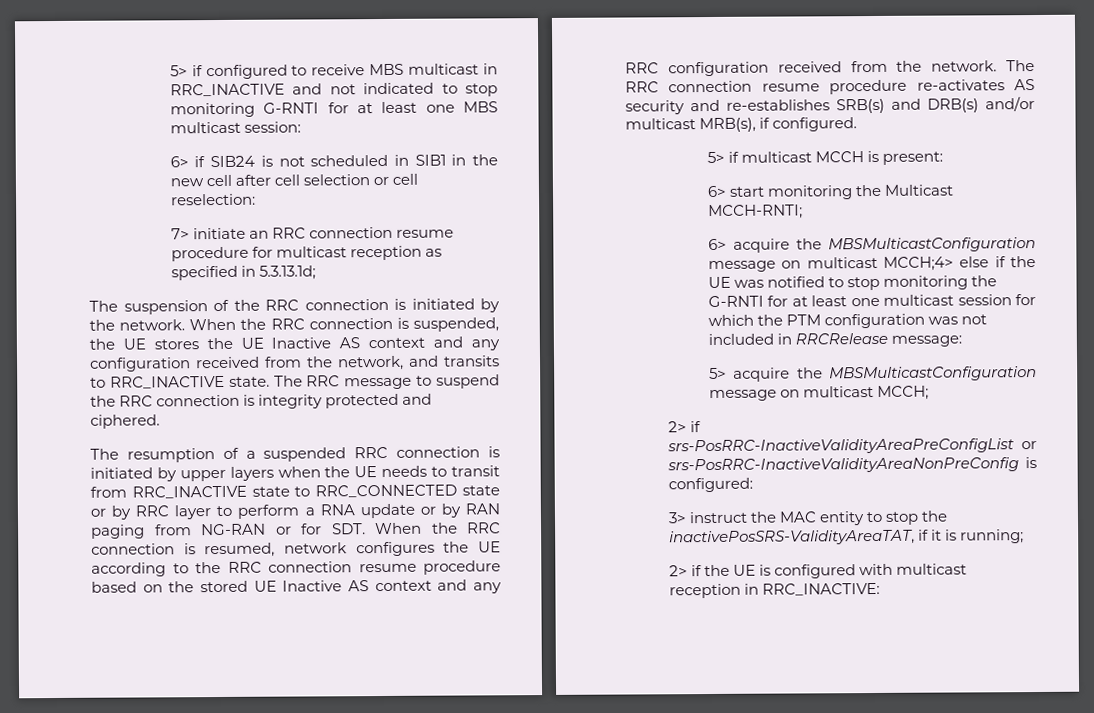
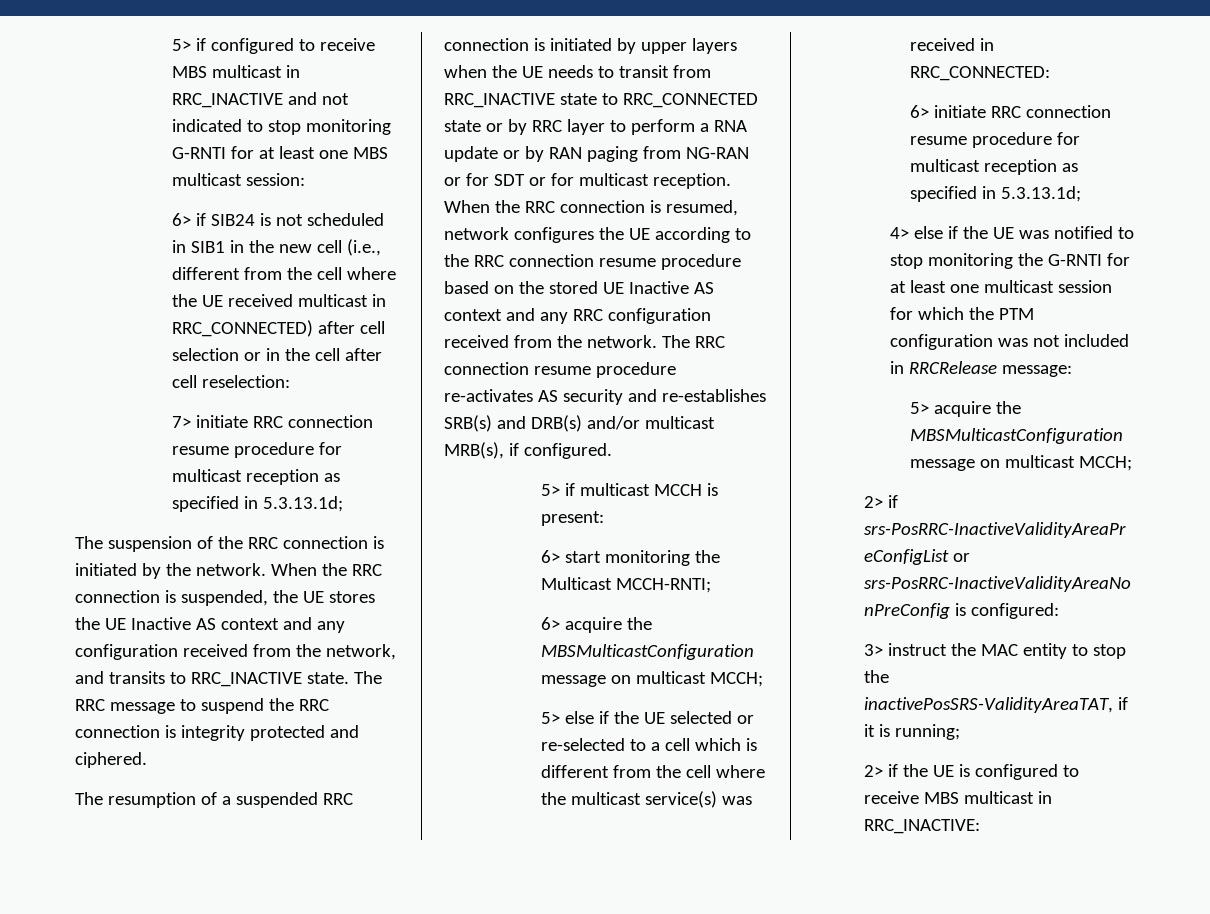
[234,174,389,186] after cell selection or -> [346,239,381,256] [171,267,396,280] [171,294,386,307] [171,320,385,337] [171,348,382,361] (i.e., different from the cell where the UE received multicast in RRC_CONNECTED) after cell selection or in the cell after
[248,230,269,239] an -> (248, 421) none
[331,523,366,535] SDT. -> [493,173,731,189] SDT or for multicast reception.
[882,256,954,271] MCCH;4> -> [709,672,763,687] [540,711,754,724] [540,738,757,751] [540,765,765,778] [540,791,752,808] [909,38,994,51] [909,66,1050,81] [909,105,1111,118] [909,132,1080,148] [909,159,1078,175] [909,186,1081,202] [890,227,910,239] MCCH; // 5> else if the UE selected or re-selected to a cell which is different from the cell where the multicast service(s) was received in RRC_CONNECTED: // 6> initiate RRC connection resume procedure for multicast reception as specified in 5.3.13.1d; // 4>
[859,563,968,576] [668,583,741,599] with multicast reception -> [1063,765,1080,777] [864,791,1035,804] to receive MBS multicast

